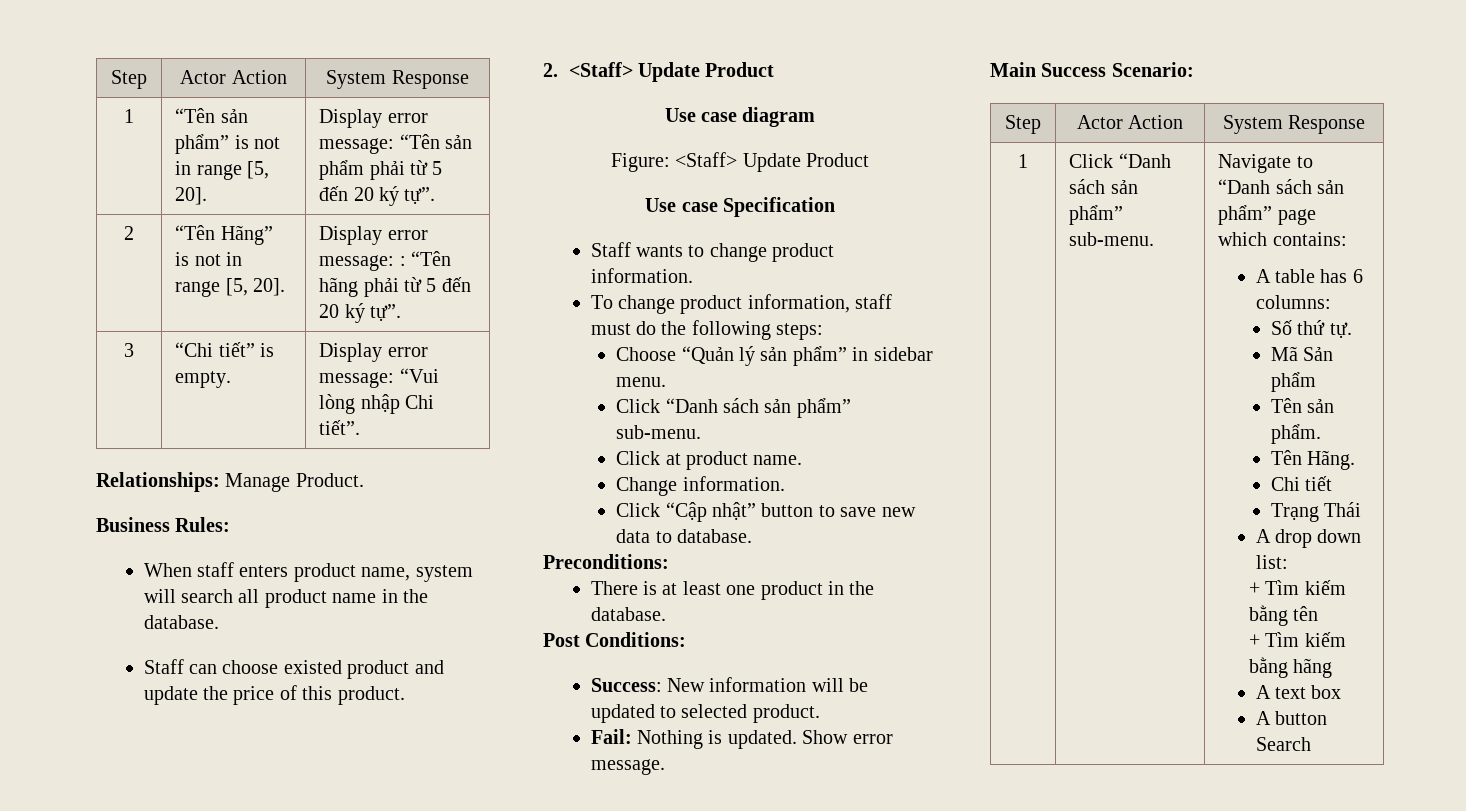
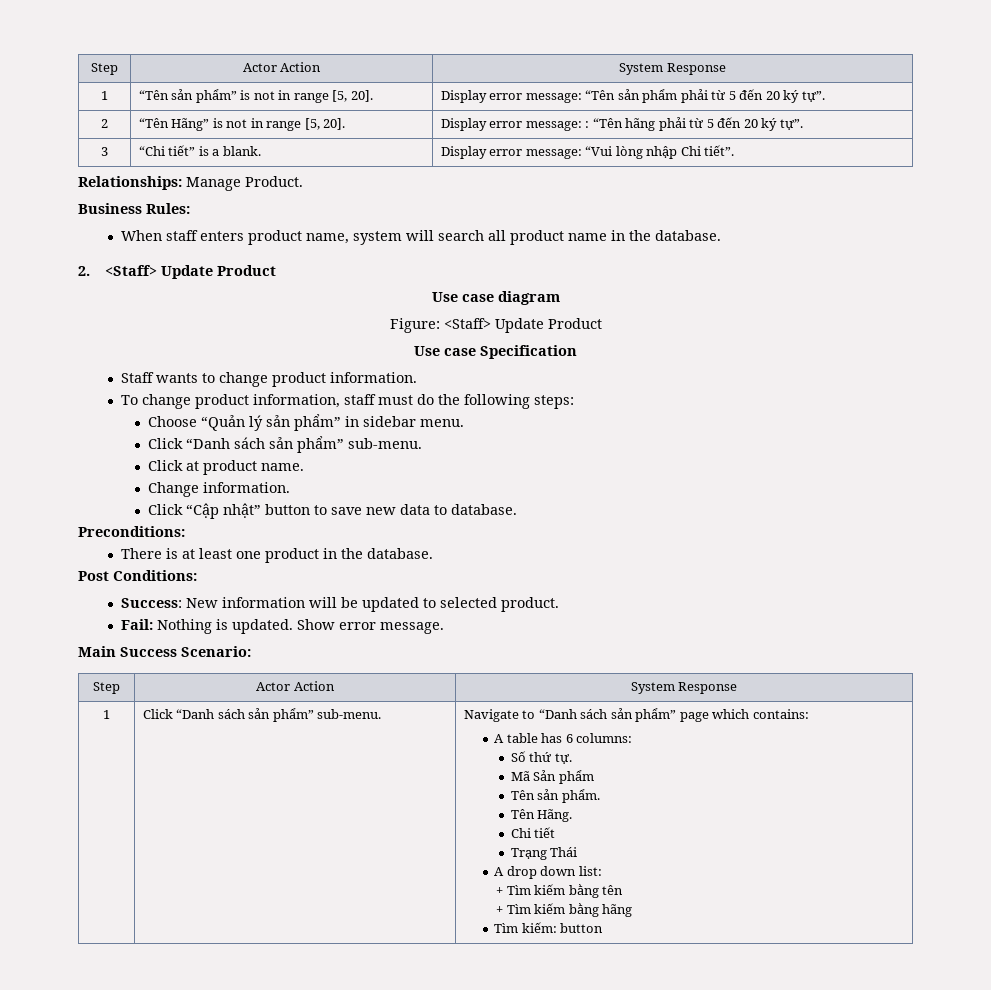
[175,371,232,388] empty. -> [212,146,261,156] a blank.
[143,659,444,679] [143,685,405,705] // Staff can choose existed product and update the price of this product. -> (721, 235) none
[1255,685,1342,699] [1255,711,1327,725] [1255,737,1311,751] A text box // A button Search -> [494,922,604,933] Tìm kiếm: button

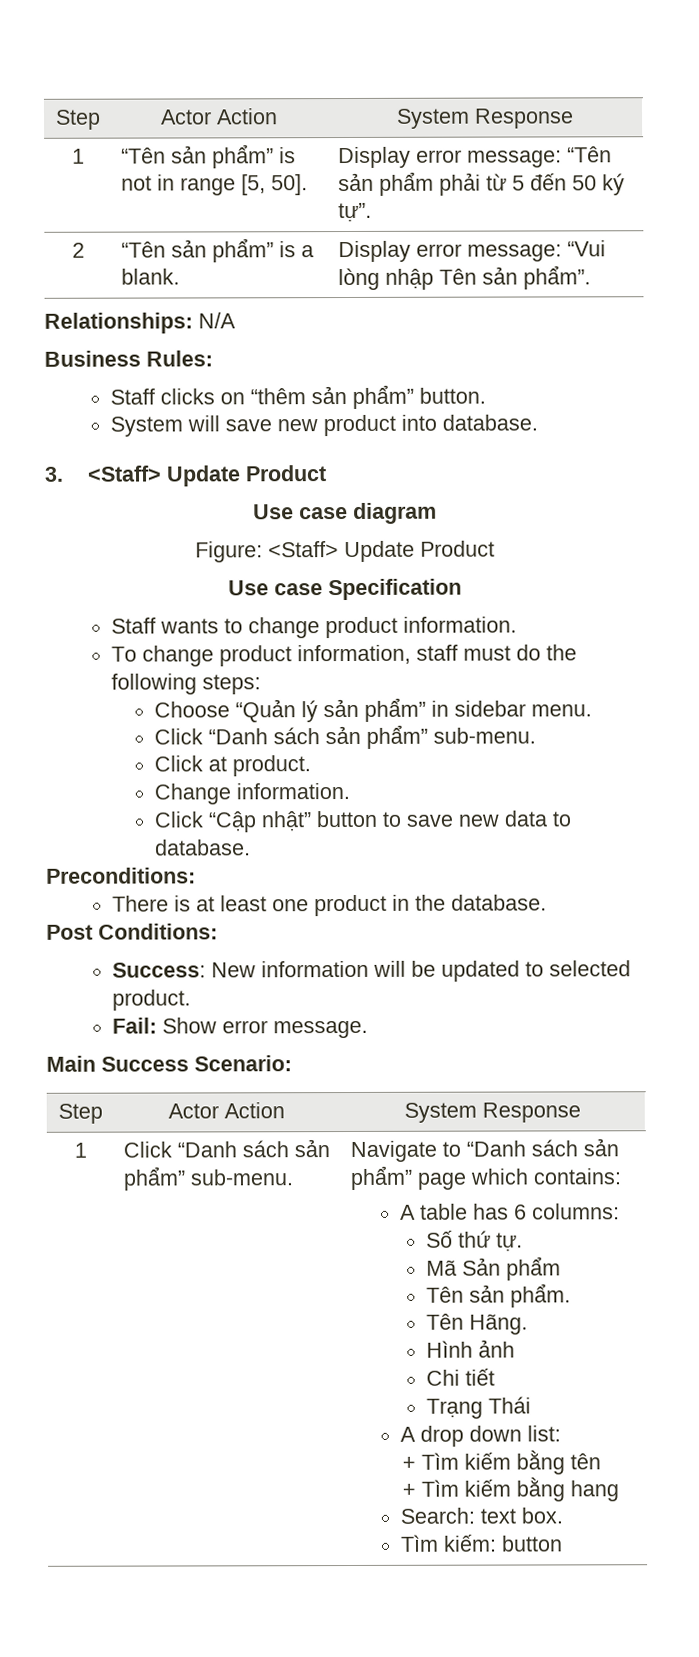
[350,90,373,102] 20]. -> [270,174,308,196] 50].
[765,91,780,100] 20 -> [571,175,597,191] 50
[171,118,346,131] [440,117,803,131] [101,147,108,156] [138,145,196,156] Hãng” is not in range [5, 20]. | Display error message: : “Tên hãng phải từ 5 đến 20 ký tự”. // 3 | “Chi tiết” -> [170,238,274,263] sản phẩm”
[680,145,735,156] Chi tiết”. -> [438,265,591,290] Tên sản phẩm”.
[186,176,303,191] Manage Product. -> [198,312,236,329] N/A
[120,230,721,245] [78,266,90,276] When staff enters product name, system will search all product name in the database. // 2. -> [110,384,487,409] [110,414,539,437] [44,466,64,482] Staff clicks on “thêm sản phẩm” button. // System will save new product into database. // 3.
[202,460,304,475] product name. -> [232,755,312,777] product.
[156,619,293,634] Nothing is updated. -> (158, 1025) none
(573, 815) none -> [425,1339,515,1358] // Hình ảnh
[602,904,633,917] hãng -> [570,1480,620,1502] [400,1507,564,1524] hang // Search: text box.

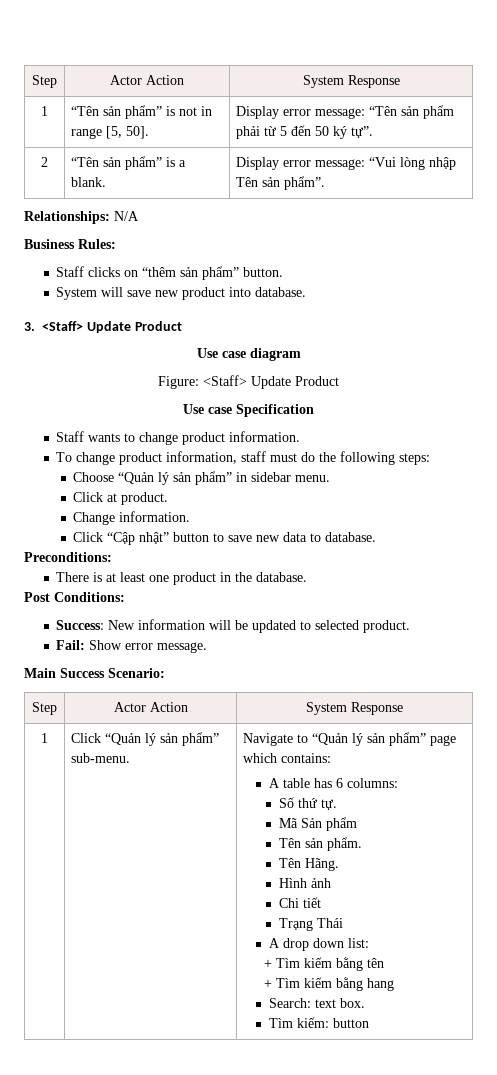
[154,724,537,749] // Click “Danh sách sản phẩm” sub-menu. -> (331, 478) none
[176,1140,289,1158] “Danh sách -> [105,733,157,746] “Quản lý
[465,1139,578,1157] “Danh sách -> [312,733,364,746] “Quản lý

